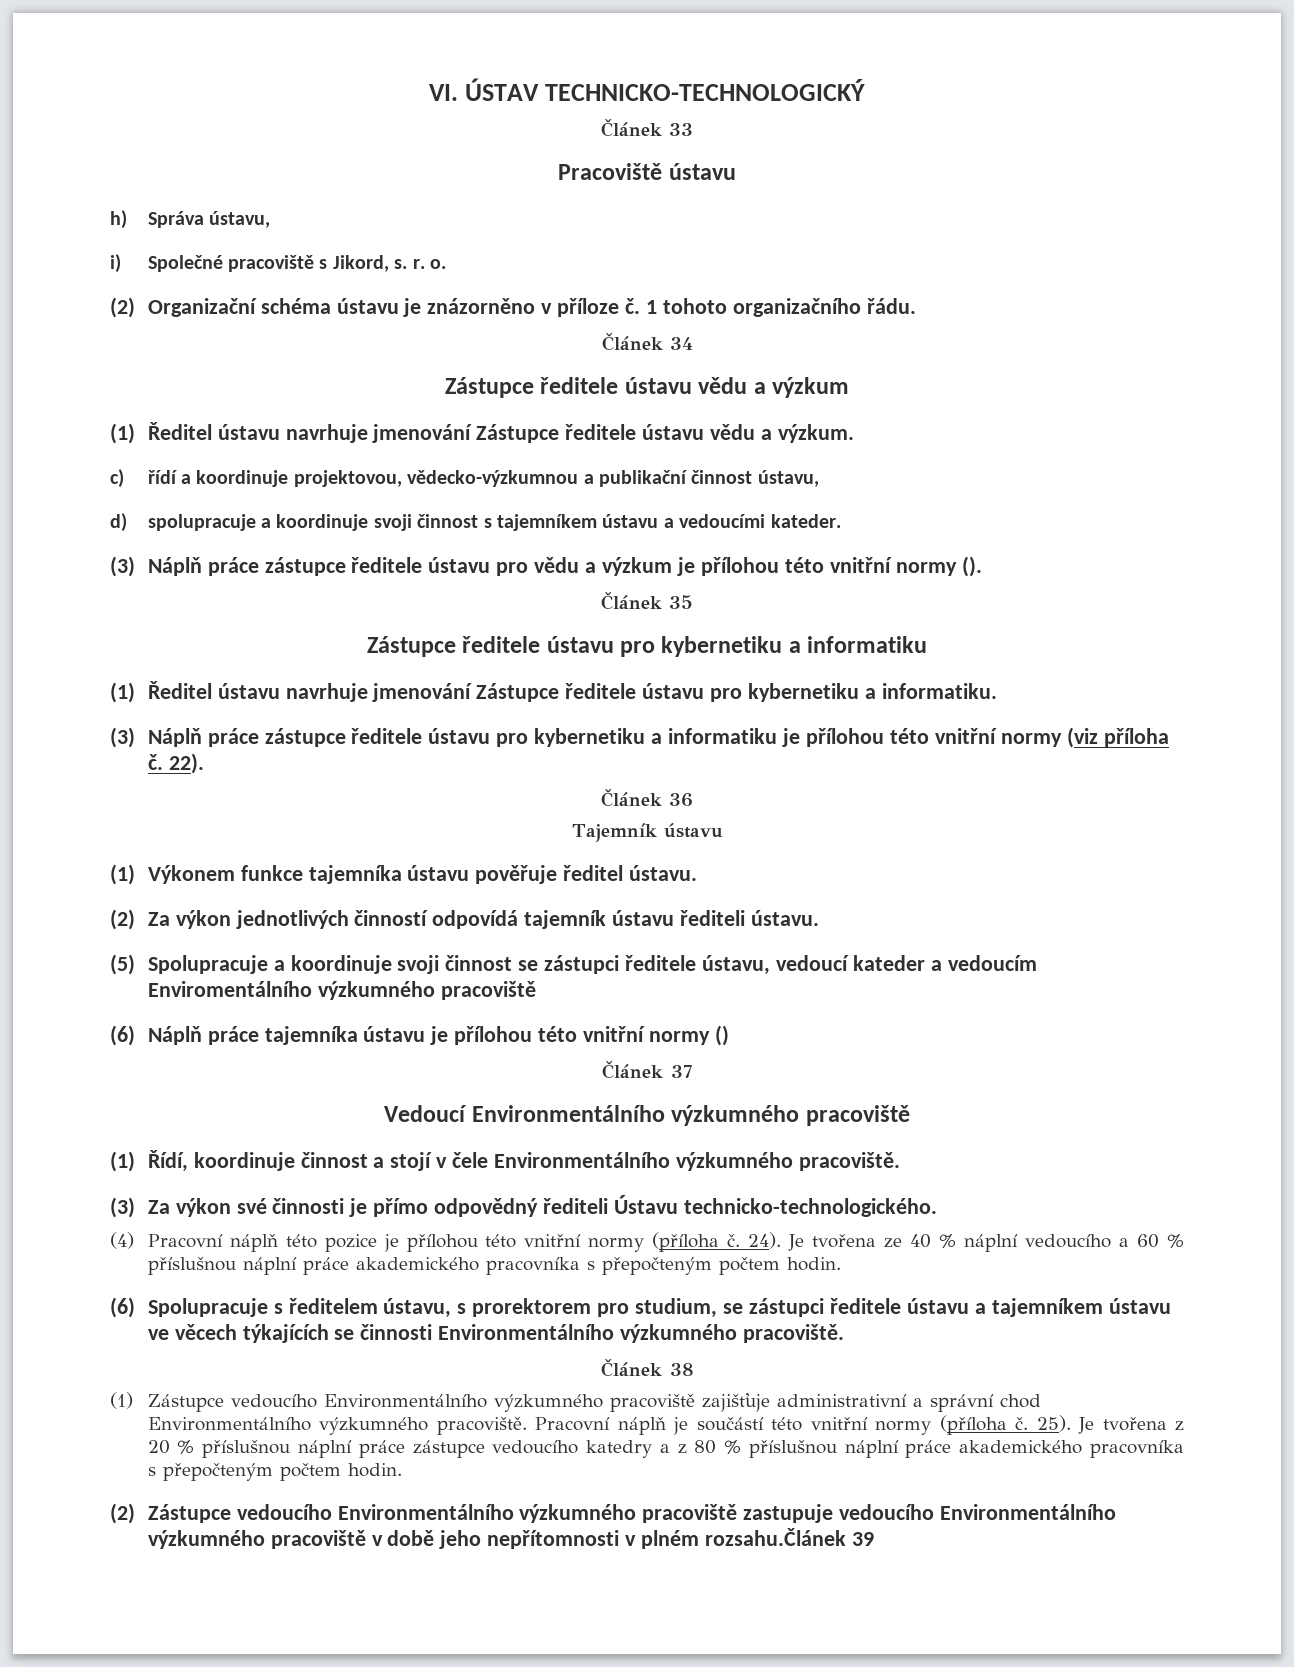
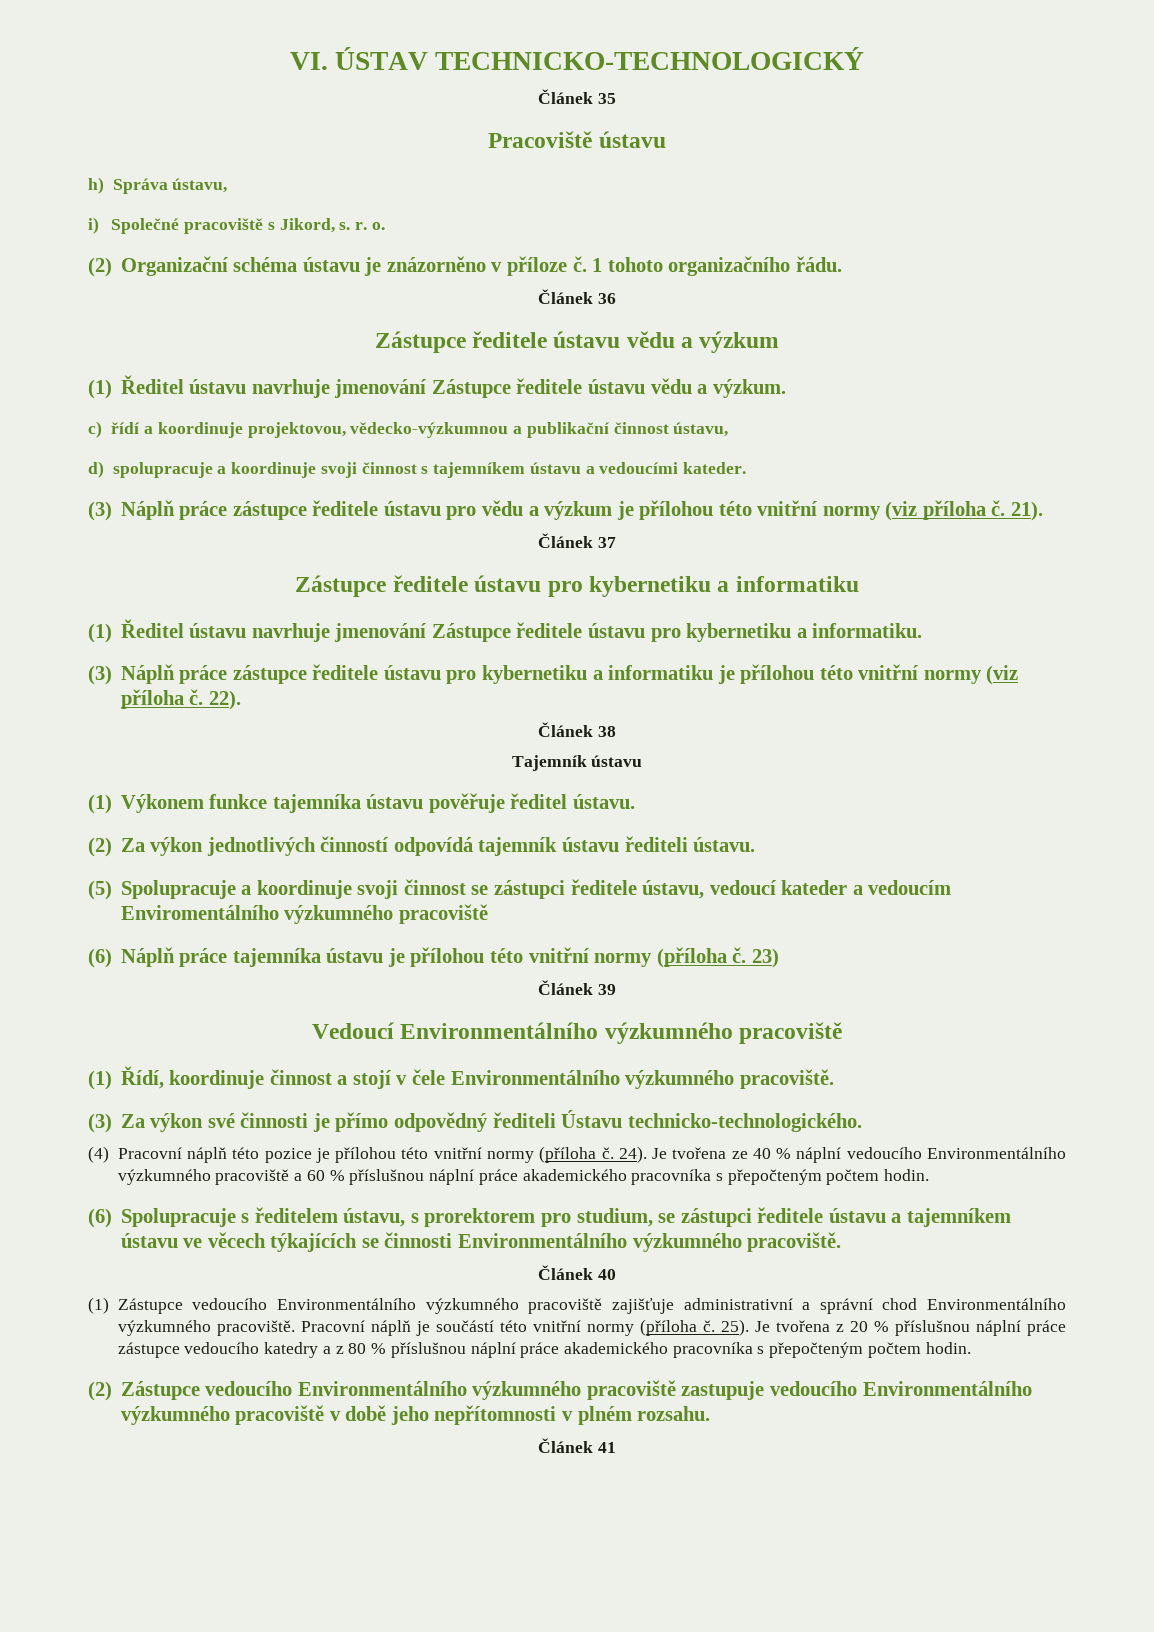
[669,123,693,136] 33 -> [597,93,616,104] 35
[669,337,693,350] 34 -> [597,293,616,304] 36
[961,556,982,577] [601,591,693,610] (). // Článek 35 -> [885,500,1043,521] [538,533,616,548] (viz příloha č. 21). // Článek 37
[669,793,693,807] 36 -> [597,726,616,737] 38
[715,1025,730,1046] [602,1060,692,1079] () // Článek 37 -> [656,947,779,968] [538,980,616,995] (příloha č. 23) // Článek 39
(1112, 1241) none -> [926,1147,1066,1159] [117,1169,290,1185] Environmentálního výzkumného pracoviště
[669,1363,694,1376] 38 -> [597,1269,616,1280] 40
[705,1528,875,1546] rozsahu.Článek 39 -> [637,1406,711,1421] [538,1438,616,1453] rozsahu. // Článek 41

